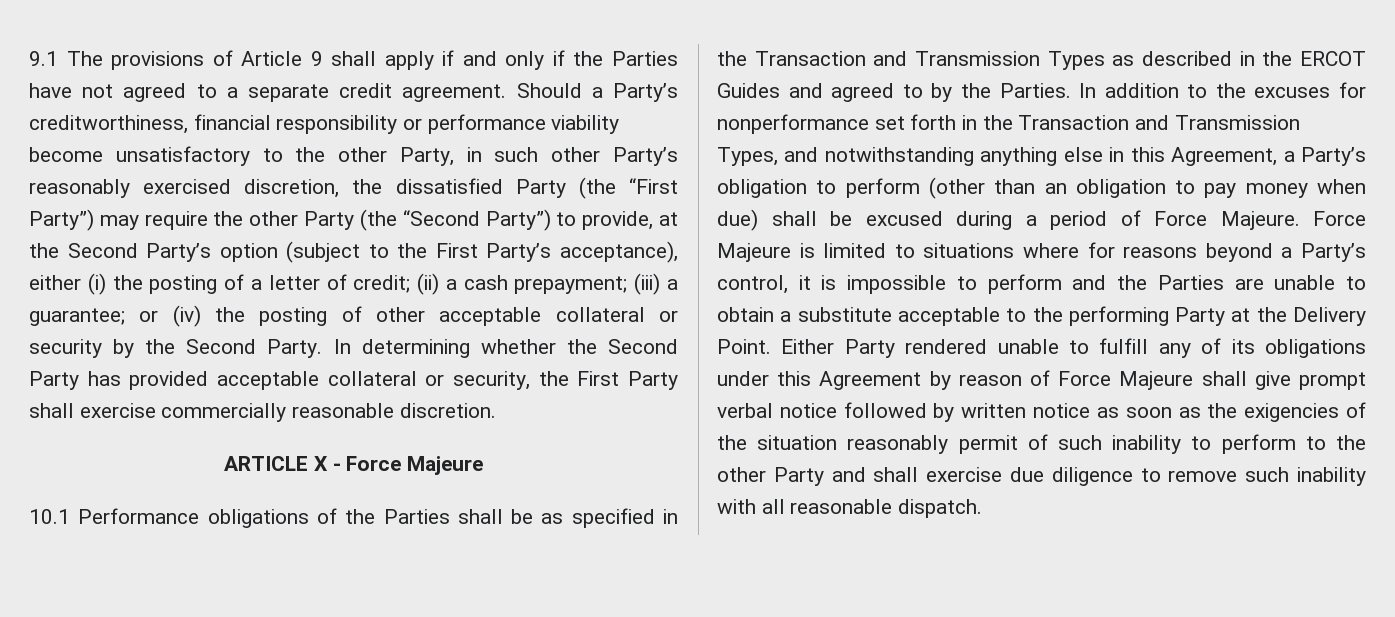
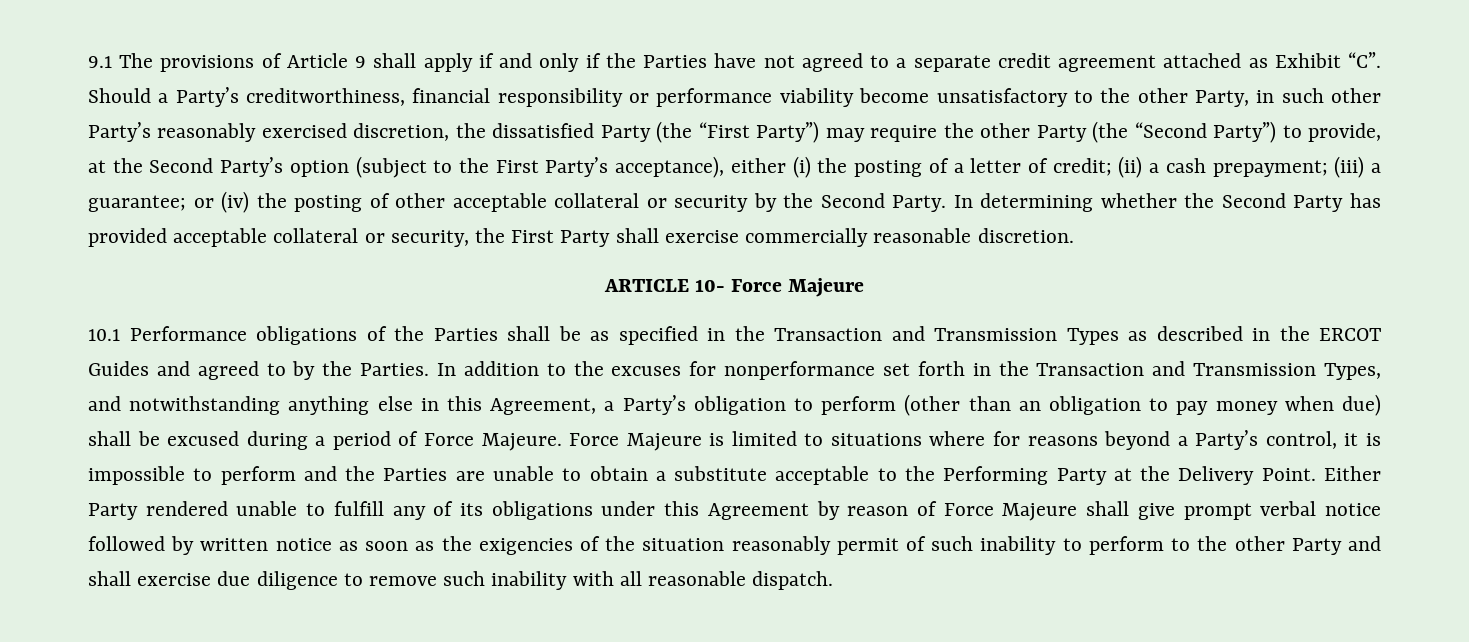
[402,84,507,102] agreement. -> [1058,52,1382,72] agreement attached as Exhibit “C”.
[313,456,341,471] X - -> [694,279,725,292] 10-
[1068,306,1169,326] performing -> [943,466,1049,485] Performing

